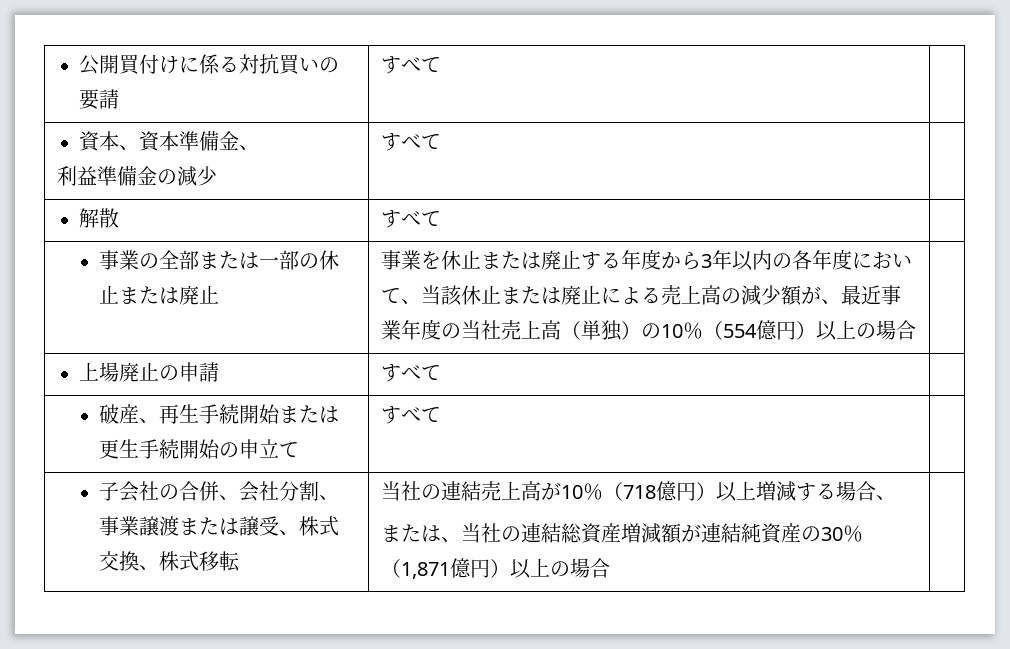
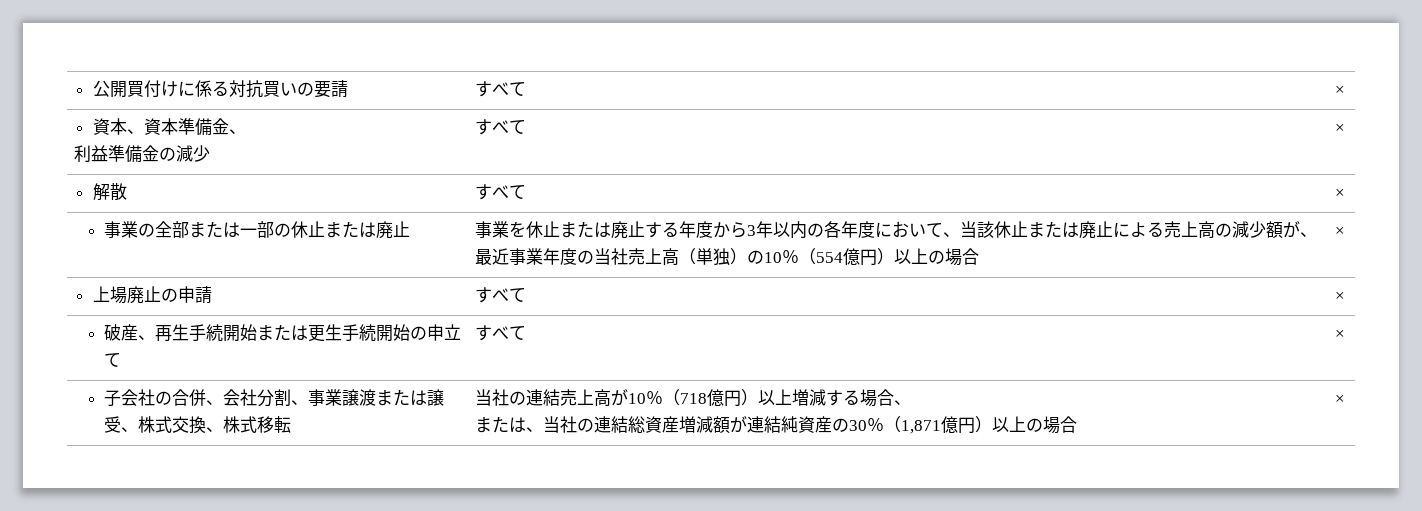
(441, 64) none -> [1335,85,1346,95] ×
(441, 141) none -> [1335,123,1346,133] ×
(441, 218) none -> [1335,188,1346,198] ×
(916, 330) none -> [1335,226,1346,236] ×
(441, 372) none -> [1335,291,1346,301] ×
(441, 414) none -> [1335,329,1346,339] ×
(610, 568) none -> [1335,394,1346,404] ×

